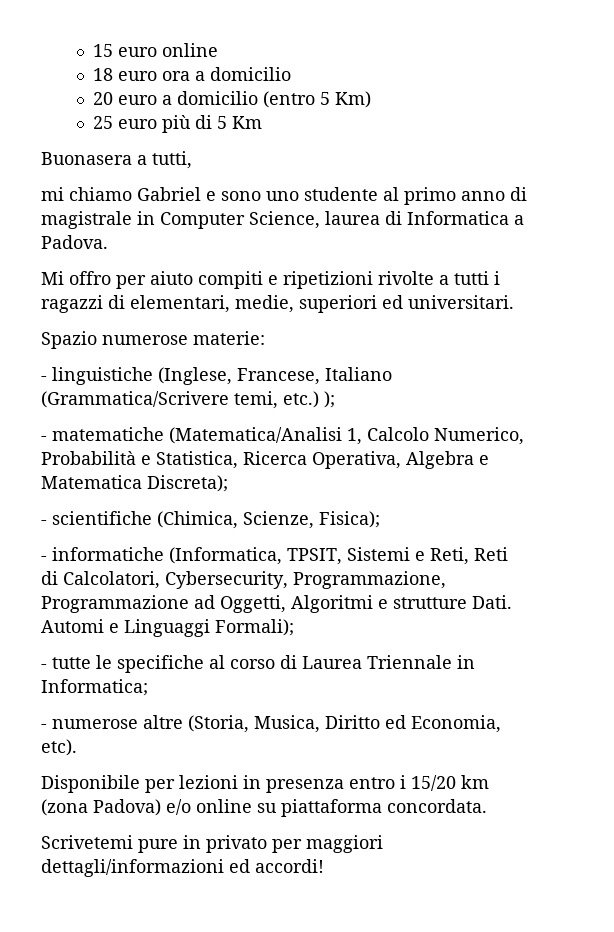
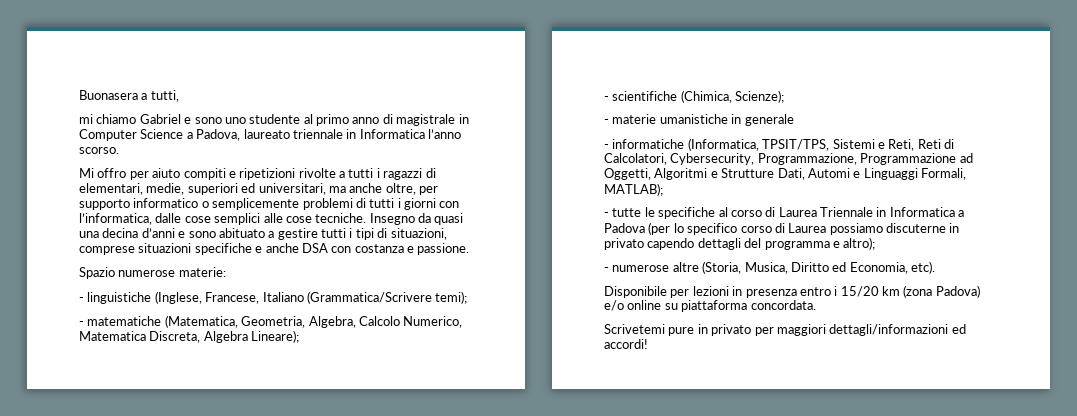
[93,43,219,57] [93,67,292,81] [93,91,372,108] [93,115,263,133] 15 euro online // 18 euro ora a domicilio // 20 euro a domicilio (entro 5 Km) // 25 euro più di 5 Km // -> (79, 95) none
[249,211,524,229] [41,235,108,249] Science, laurea di Informatica a Padova. -> [140,129,461,141] [79,147,119,154] Science a Padova, laureato triennale in Informatica l’anno scorso.
[408,295,514,309] universitari. -> [258,183,438,195] [79,198,460,210] [79,213,464,225] [79,228,447,240] [79,243,470,255] universitari, ma anche oltre, per supporto informatico o semplicemente problemi di tutti i giorni con l’informatica, dalle cose semplici alle cose tecniche. Insegno da quasi una decina d’anni e sono abituato a gestire tutti i tipi di situazioni, comprese situazioni specifiche e anche DSA con costanza e passione.
[234,391,335,409] temi, etc.) ); -> [435,291,468,304] temi);
[169,427,524,445] [41,451,489,469] [41,475,228,492] [41,511,380,529] (Matematica/Analisi 1, Calcolo Numerico, Probabilità e Statistica, Ricerca Operativa, Algebra e Matematica Discreta); // - scientifiche (Chimica, Scienze, Fisica); -> [164,315,463,328] [79,330,300,343] [604,90,785,103] [604,114,794,126] (Matematica, Geometria, Algebra, Calcolo Numerico, Matematica Discreta, Algebra Lineare); // - scientifiche (Chimica, Scienze); // - materie umanistiche in generale
[287,548,342,565] TPSIT, -> [762,139,830,151] TPSIT/TPS,
[393,595,512,609] strutture Dati. -> [721,168,805,180] Strutture Dati,
[215,619,294,636] Formali); -> [921,168,966,180] [604,183,663,196] Formali, MATLAB);
[41,679,148,696] Informatica; -> [889,207,965,217] [604,222,960,235] [604,237,876,250] Informatica a Padova (per lo specifico corso di Laurea possiamo discuterne in privato capendo dettagli del programma e altro);

